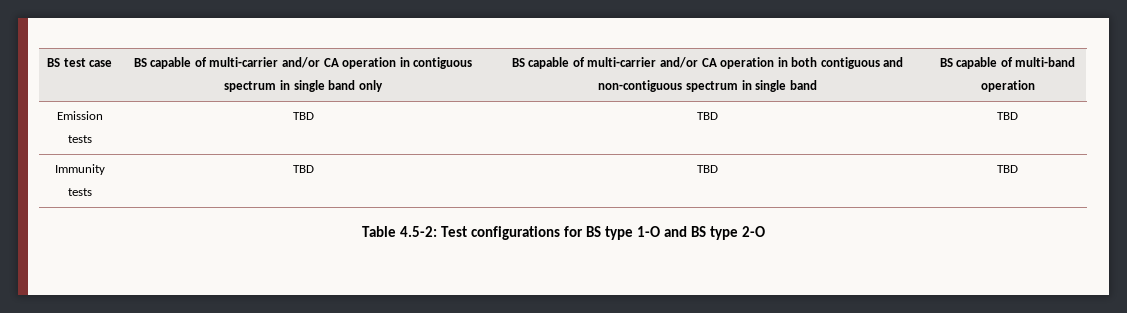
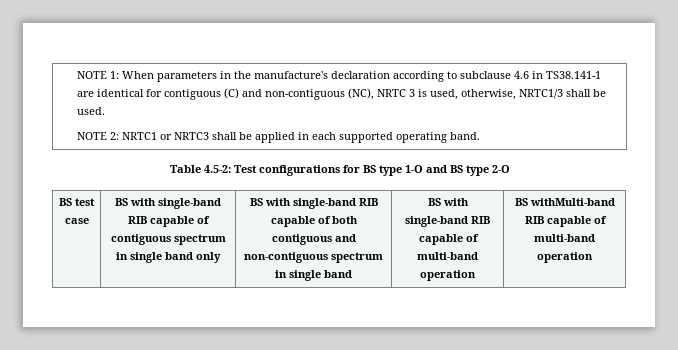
[46,58,113,67] [133,57,473,69] [224,80,383,92] [511,57,904,69] [598,80,817,92] [939,57,1076,69] [980,80,1035,92] [56,111,103,120] [67,135,92,143] [292,112,314,120] [697,112,718,120] [997,112,1018,120] [54,164,105,175] [67,188,92,196] [292,165,314,173] [697,165,718,173] [997,165,1018,173] BS test case | BS capable of multi-carrier and/or CA operation in contiguous spectrum in single band only | BS capable of multi-carrier and/or CA operation in both contiguous and non-contiguous spectrum in single band | BS capable of multi-band operation // Emission tests | TBD | TBD | TBD // Immunity tests | TBD | TBD | TBD -> [77,71,602,82] [77,88,607,100] [77,107,106,115] [77,132,481,143] NOTE 1: When parameters in the manufacture's declaration according to subclause 4.6 in TS38.141-1 are identical for contiguous (C) and non-contiguous (NC), NRTC 3 is used, otherwise, NRTC1/3 shall be used. // NOTE 2: NRTC1 or NRTC3 shall be applied in each supported operating band.
(765, 231) none -> [59,198,95,206] [64,218,89,224] [115,198,221,209] [128,216,210,227] [110,234,226,245] [116,252,221,263] [249,198,378,209] [270,216,358,227] [271,234,356,245] [243,252,383,263] [275,270,352,281] [427,198,469,206] [405,216,491,227] [418,234,479,245] [417,252,478,260] [420,270,476,281] [514,198,615,206] [524,216,607,227] [534,234,595,242] [537,252,593,263] // BS test case | BS with single-band RIB capable of contiguous spectrum in single band only | BS with single-band RIB capable of both contiguous and non-contiguous spectrum in single band | BS with single-band RIB capable of multi-band operation | BS withMulti-band RIB capable of multi-band operation

